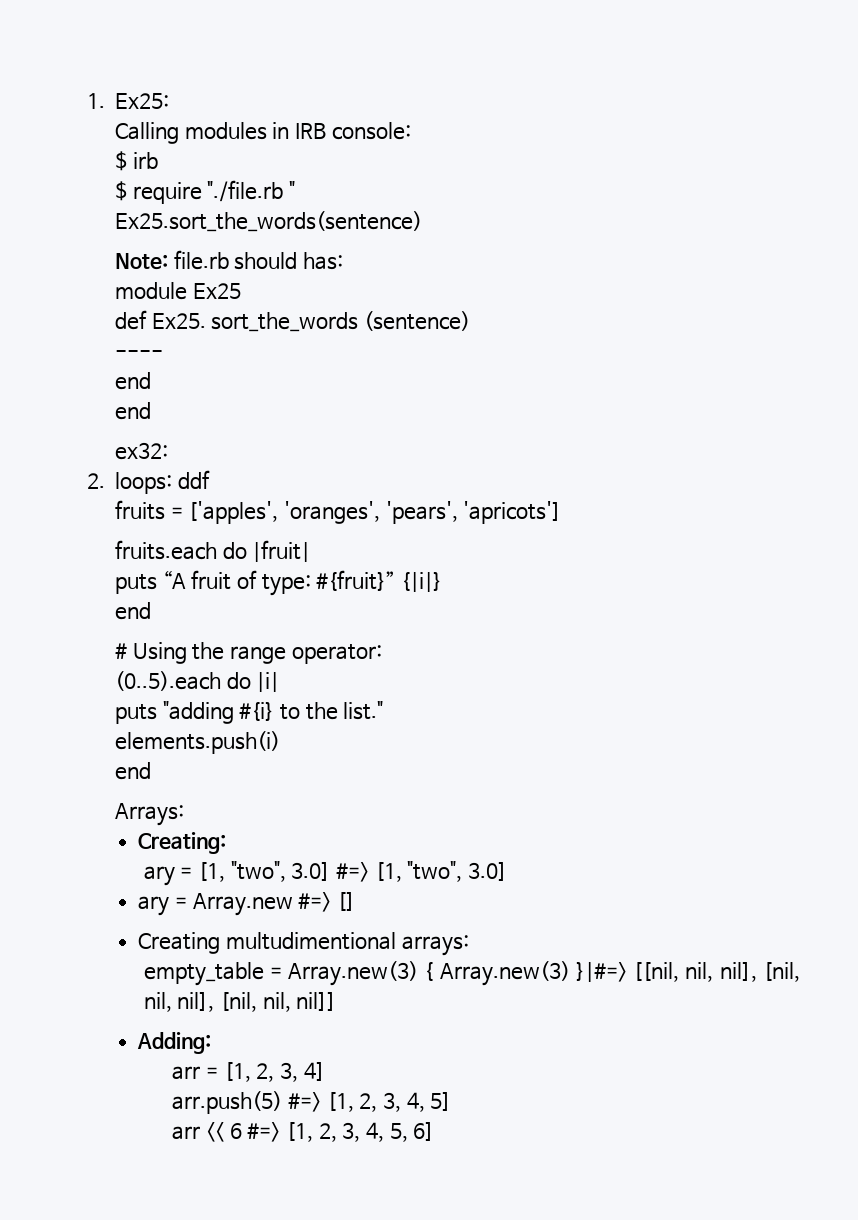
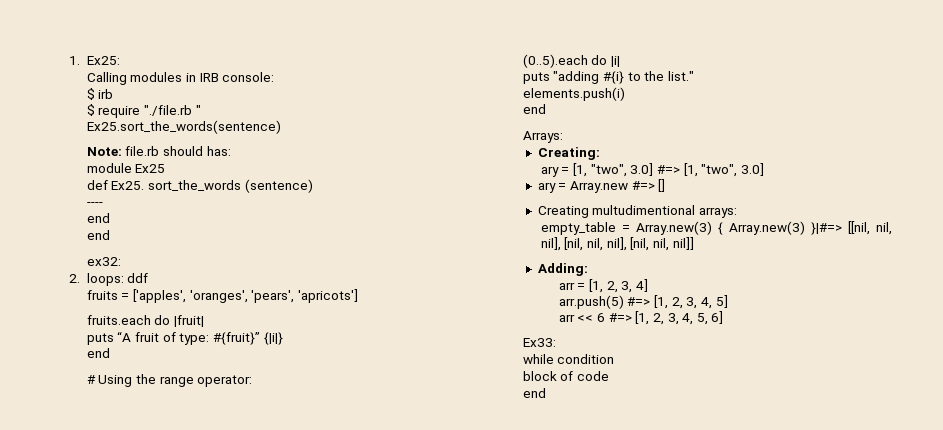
(435, 1131) none -> [522,338,556,347] [522,354,615,364] [522,371,610,381] [522,388,546,398] // Ex33: // while condition // block of code // end

